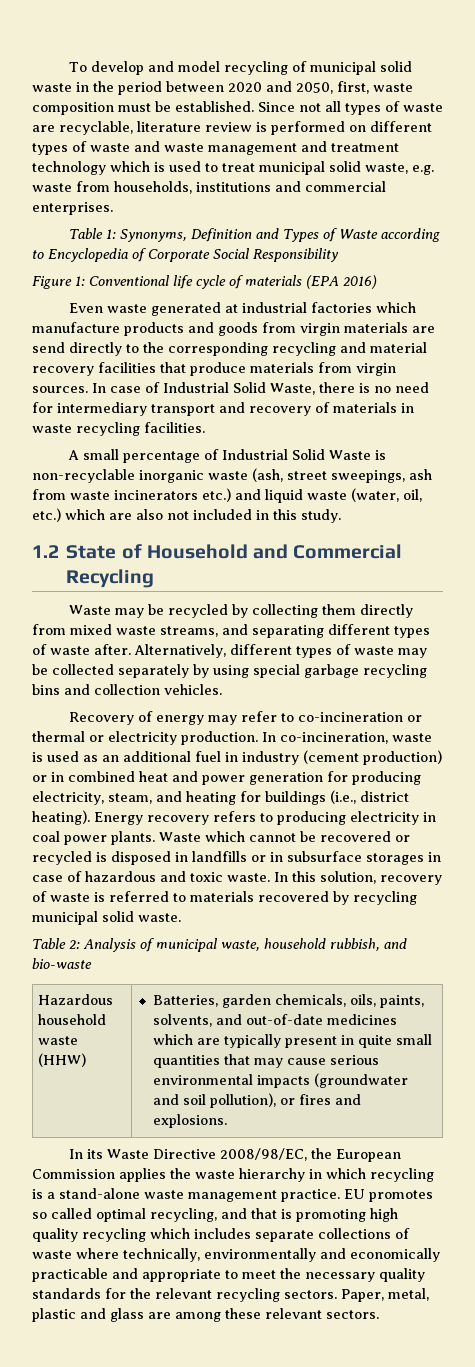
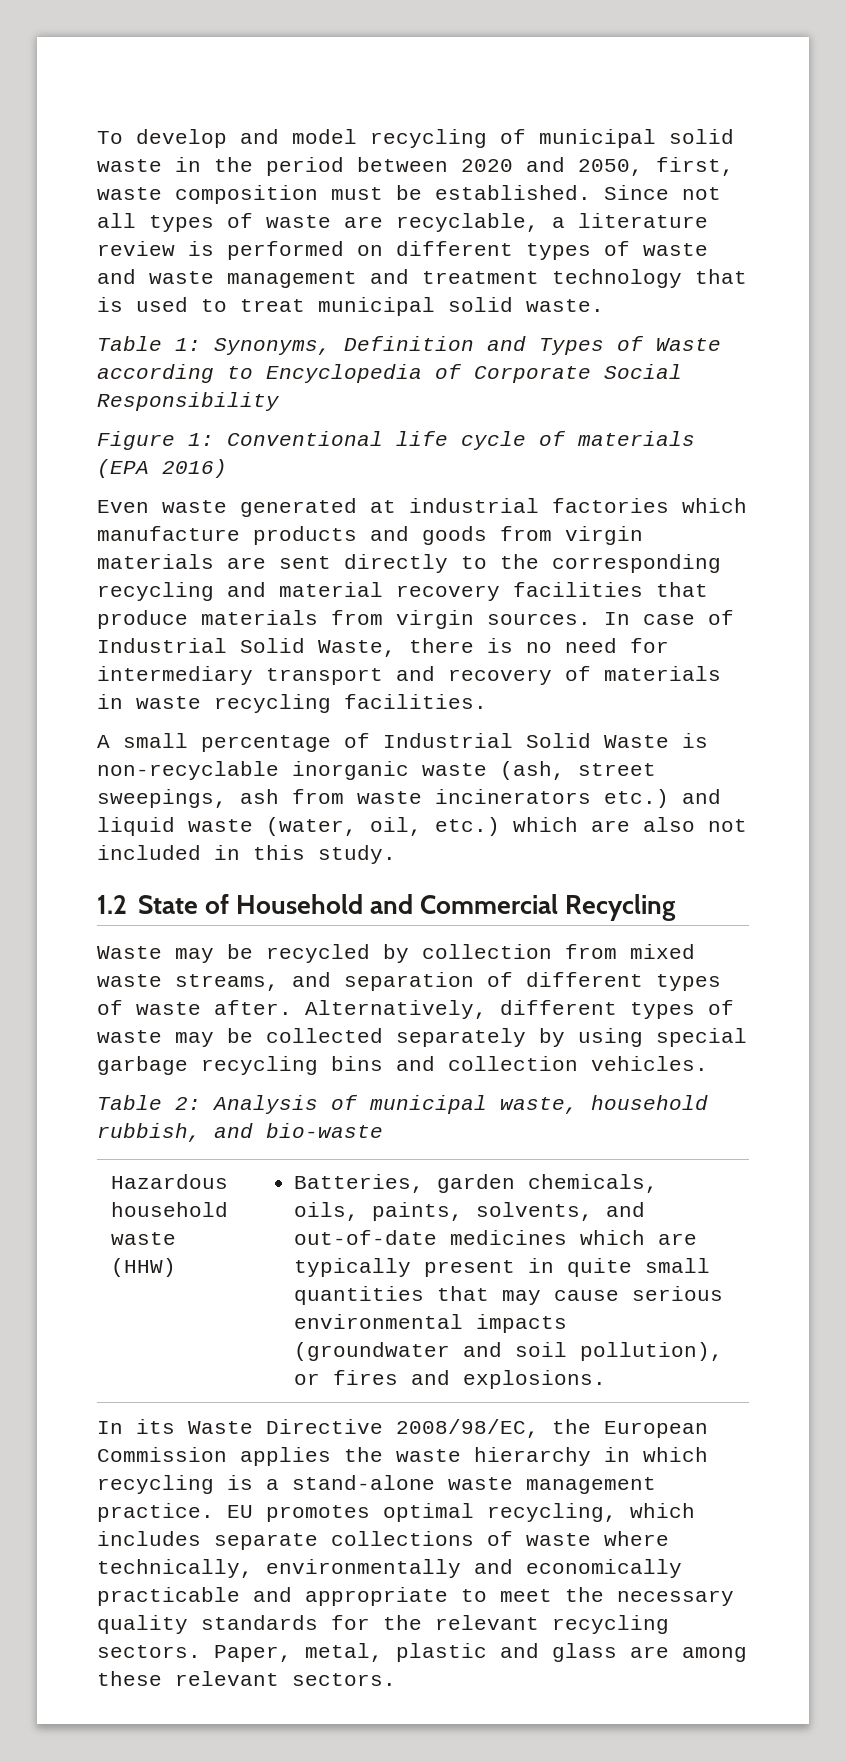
(133, 128) none -> [552,217,565,228] a
[110,161,150,172] which -> [695,269,747,284] that
[365,163,434,175] [32,181,386,194] [32,202,113,215] waste, e.g. waste from households, institutions and commercial enterprises. -> [526,299,604,312] waste.
[32,342,65,353] send -> [279,556,331,569] sent
[251,604,413,618] collecting them directly -> [422,944,552,959] collection
[252,625,324,638] separating -> [344,972,513,991] separation of
[68,711,422,725] [32,731,432,745] [32,750,442,765] [32,771,421,785] [32,790,409,805] [32,810,436,825] [32,831,410,845] [32,851,441,865] [32,871,442,885] [32,891,417,905] [32,911,181,925] // Recovery of energy may refer to co-incineration or thermal or electricity production. In co-incineration, waste is used as an additional fuel in industry (cement production) or in combined heat and power generation for producing electricity, steam, and heating for buildings (i.e., district heating). Energy recovery refers to producing electricity in coal power plants. Waste which cannot be recovered or recycled is disposed in landfills or in subsurface storages in case of hazardous and toxic waste. In this solution, recovery of waste is referred to materials recovered by recycling municipal solid waste. -> (708, 1063) none
[32,1208,398,1222] [32,1228,146,1242] so called optimal recycling, and that is promoting high quality recycling -> [383,1503,617,1522] optimal recycling,

